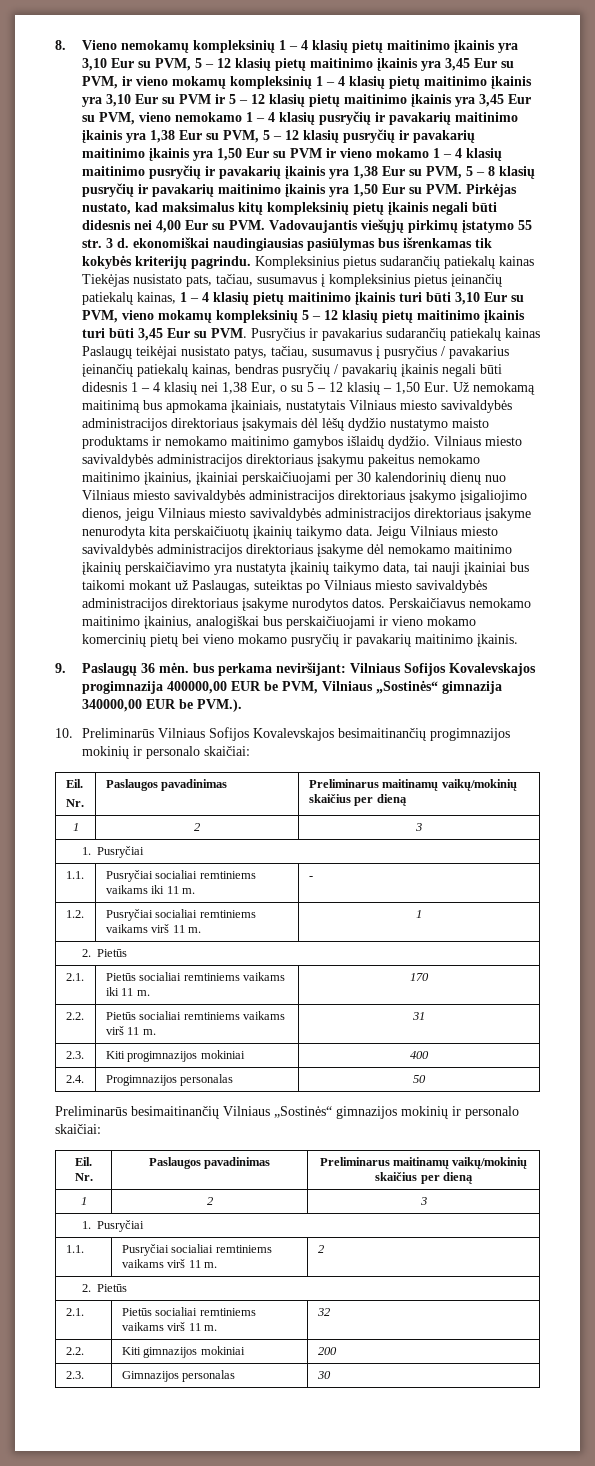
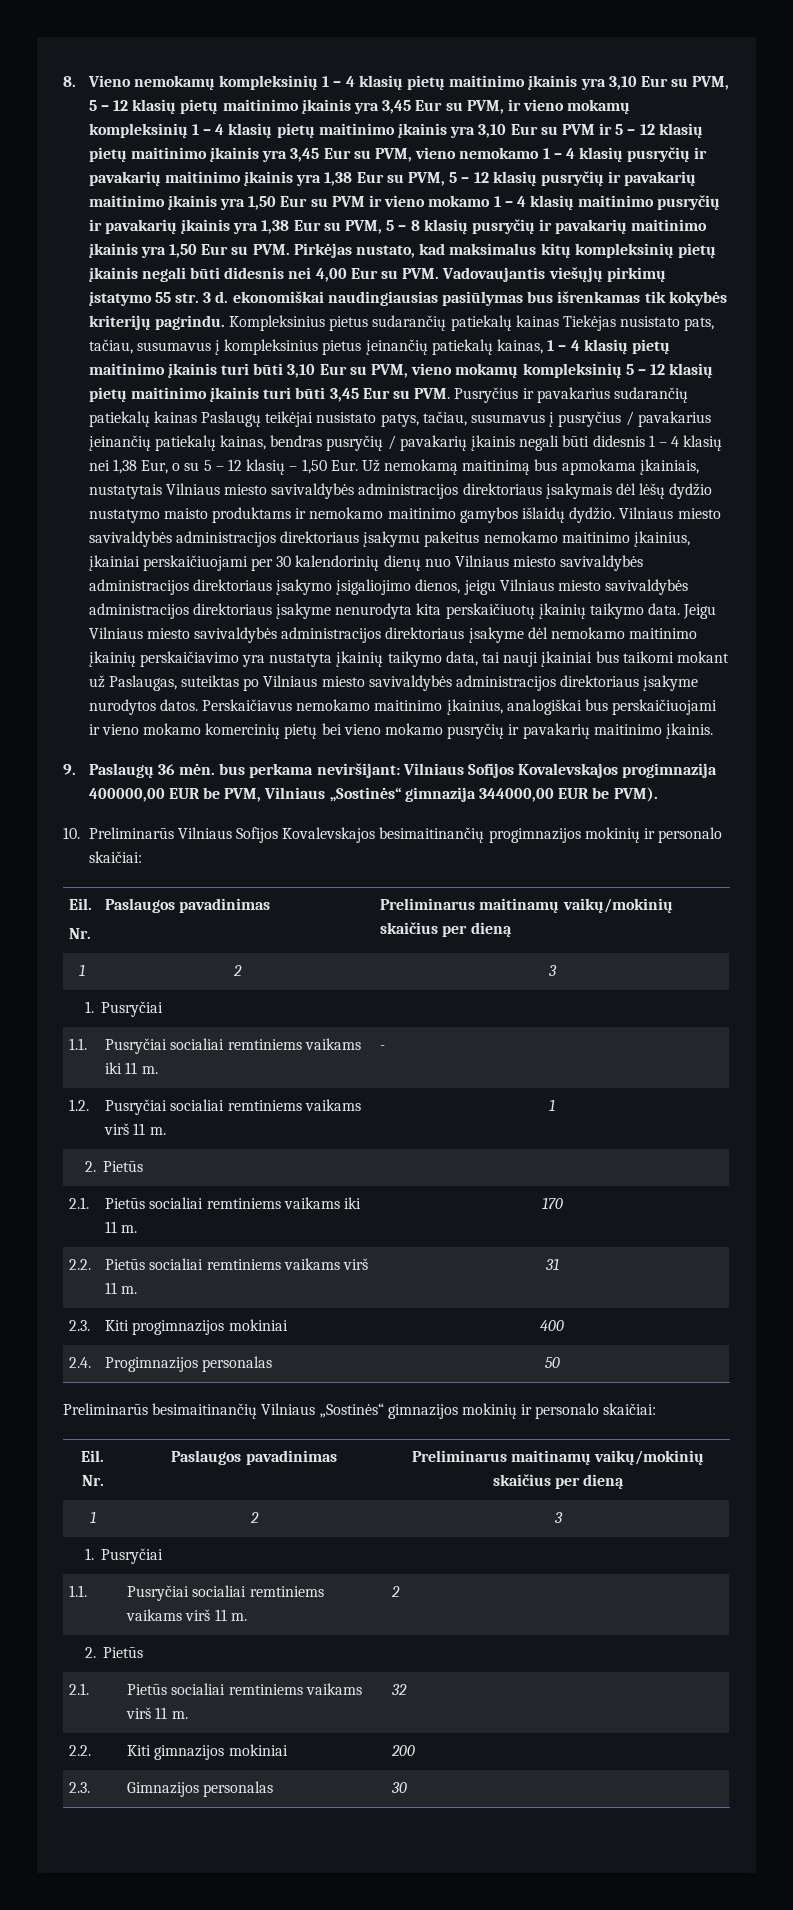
[81,699,242,712] 340000,00 EUR be PVM.). -> [479,787,658,802] 344000,00 EUR be PVM).

